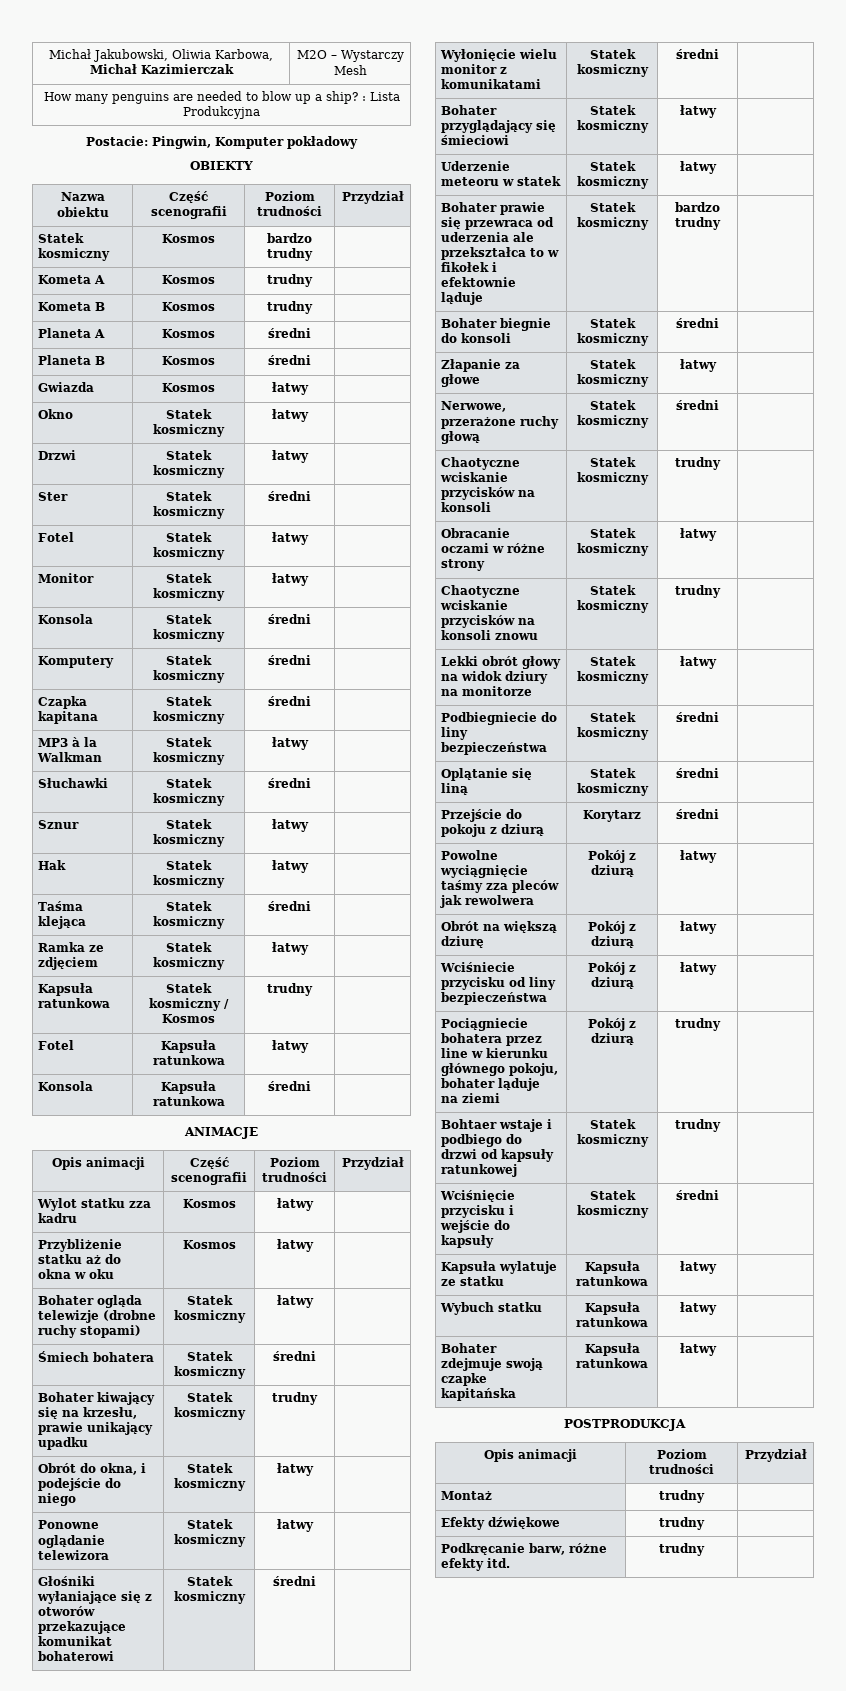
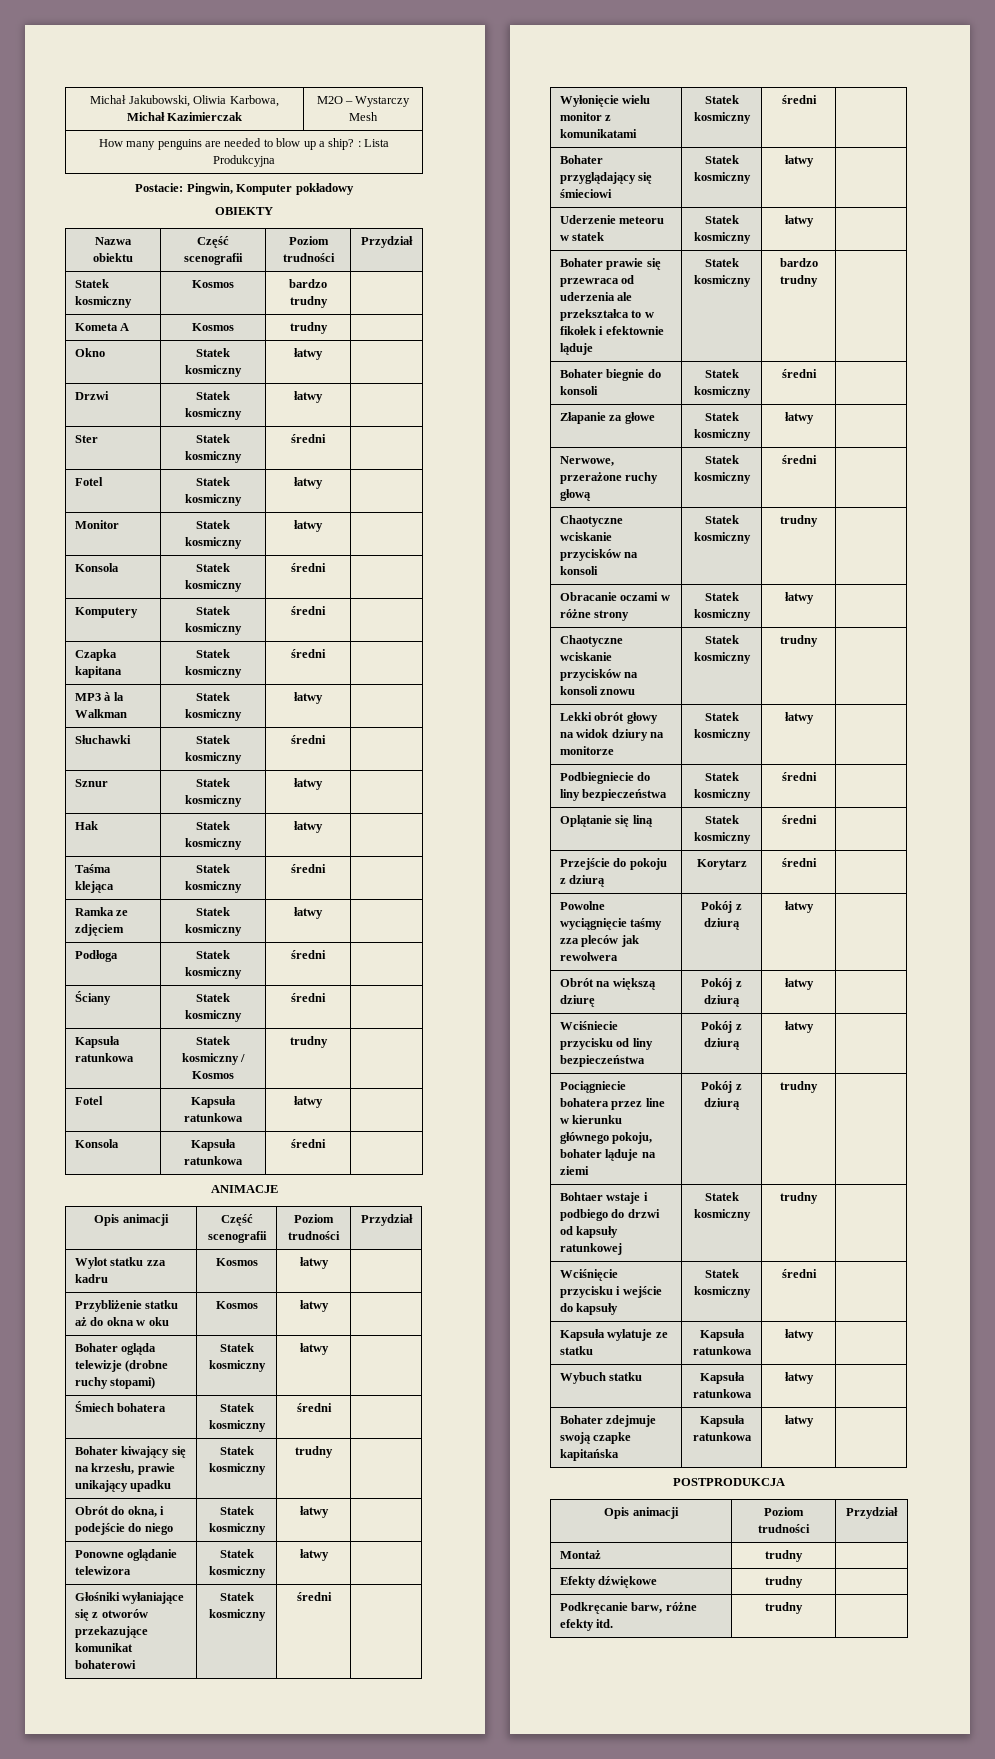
[38,302,106,311] [162,302,215,311] [267,301,313,314] [38,328,106,338] [162,329,215,338] [268,328,311,338] [38,355,106,365] [162,356,215,365] [268,355,311,365] [38,382,95,392] [162,383,215,392] [271,382,309,395] // Kometa B | Kosmos | trudny | // Planeta A | Kosmos | średni | // Planeta B | Kosmos | średni | // Gwiazda | Kosmos | łatwy | -> (328, 328) none
(309, 948) none -> [74,950,118,962] [196,950,230,959] [185,967,242,979] [291,950,326,959] [74,991,111,1005] [196,993,230,1002] [185,1010,242,1022] [291,993,326,1002] // Podłoga | Statek kosmiczny | średni | // Ściany | Statek kosmiczny | średni |

